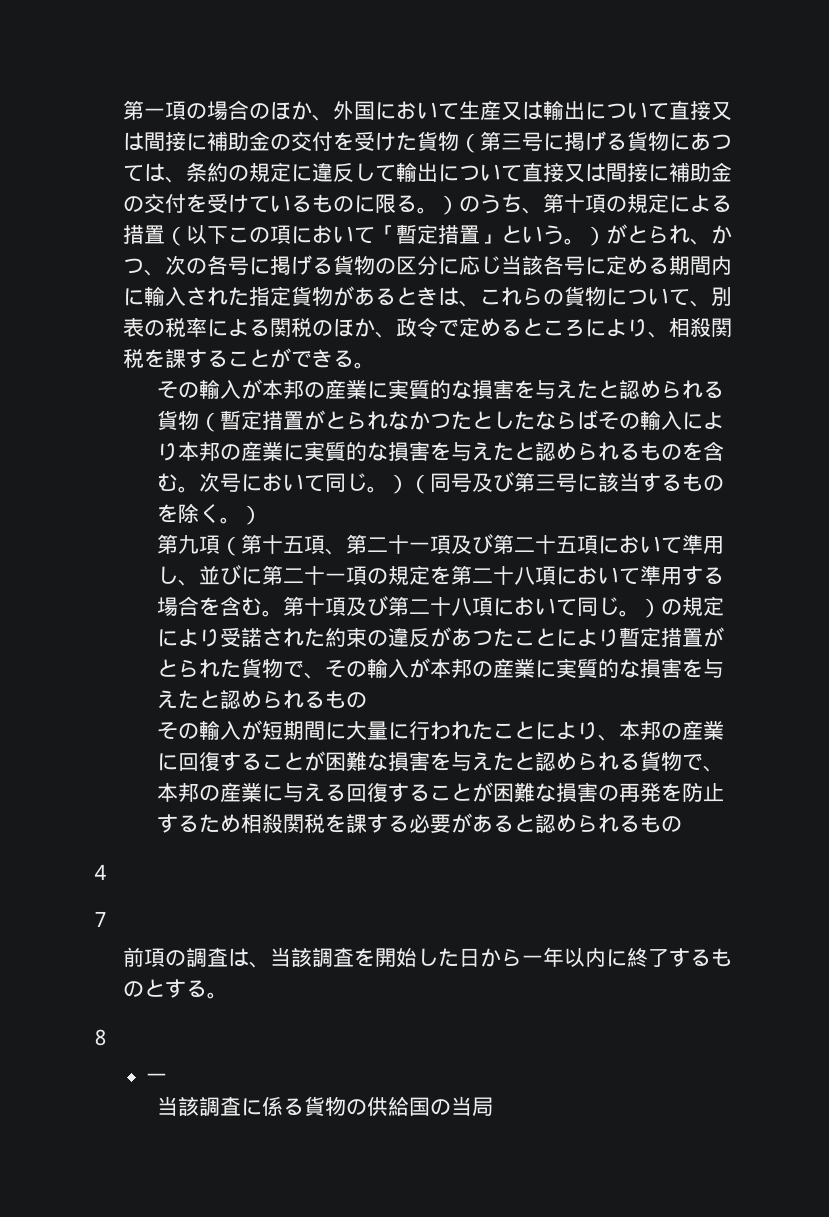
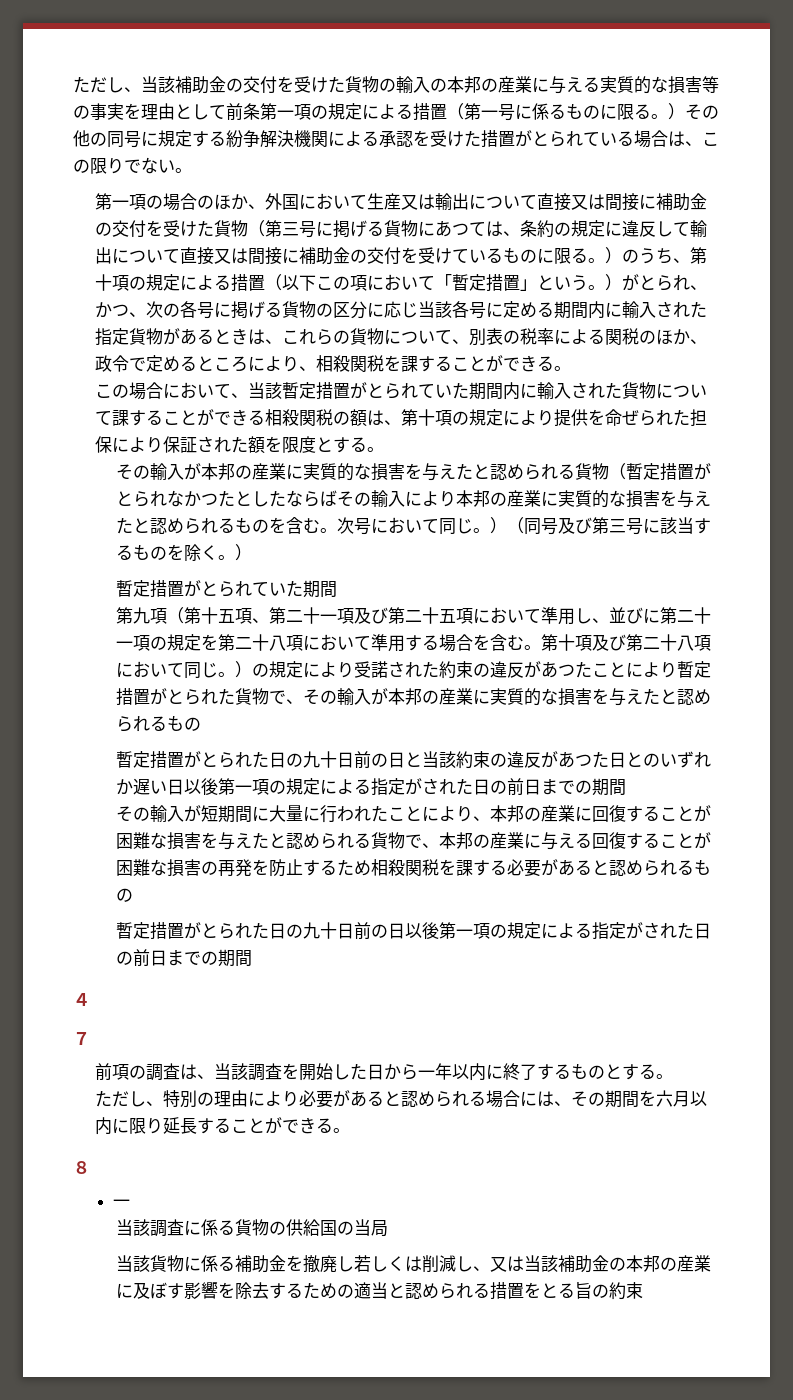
(123, 110) none -> [73,76,719,94] [73,103,719,121] [73,130,719,148] [73,157,192,174] ただし、当該補助金の交付を受けた貨物の輸入の本邦の産業に与える実質的な損害等の事実を理由として前条第一項の規定による措置（第一号に係るものに限る。）その他の同号に規定する紛争解決機関による承認を受けた措置がとられている場合は、この限りでない。 //
(376, 365) none -> [94,382,707,400] [94,409,707,427] [94,436,384,453] // この場合において、当該暫定措置がとられていた期間内に輸入された貨物について課することができる相殺関税の額は、第十項の規定により提供を命ぜられた担保により保証された額を限度とする。
(262, 515) none -> [116,580,338,598] // 暫定措置がとられていた期間
(367, 700) none -> [116,751,712,769] [116,778,627,796] // 暫定措置がとられた日の九十日前の日と当該約束の違反があつた日とのいずれか遅い日以後第一項の規定による指定がされた日の前日までの期間
(682, 824) none -> [116,922,712,940] [116,949,253,967] // 暫定措置がとられた日の九十日前の日以後第一項の規定による指定がされた日の前日までの期間
(229, 995) none -> [94,1090,707,1108] [94,1117,350,1135] // ただし、特別の理由により必要があると認められる場合には、その期間を六月以内に限り延長することができる。
(493, 1106) none -> [116,1255,712,1273] [116,1282,644,1300] // 当該貨物に係る補助金を撤廃し若しくは削減し、又は当該補助金の本邦の産業に及ぼす影響を除去するための適当と認められる措置をとる旨の約束

